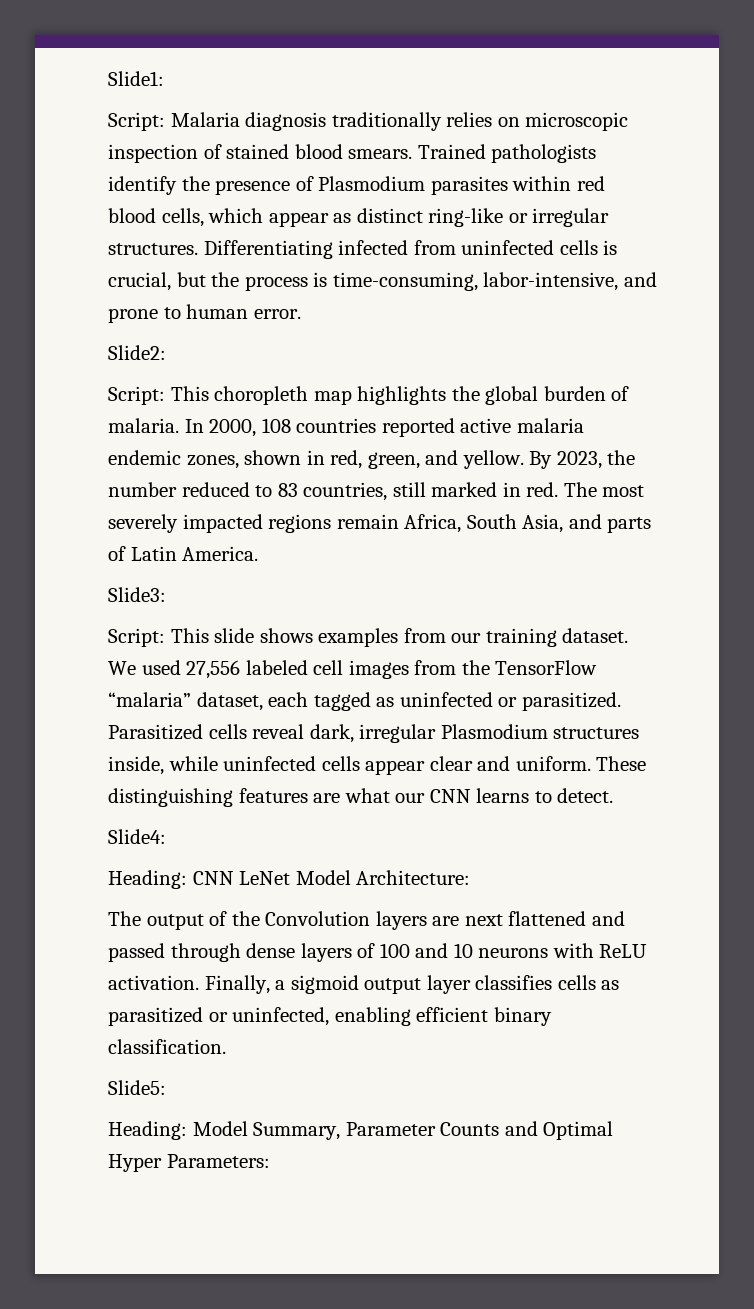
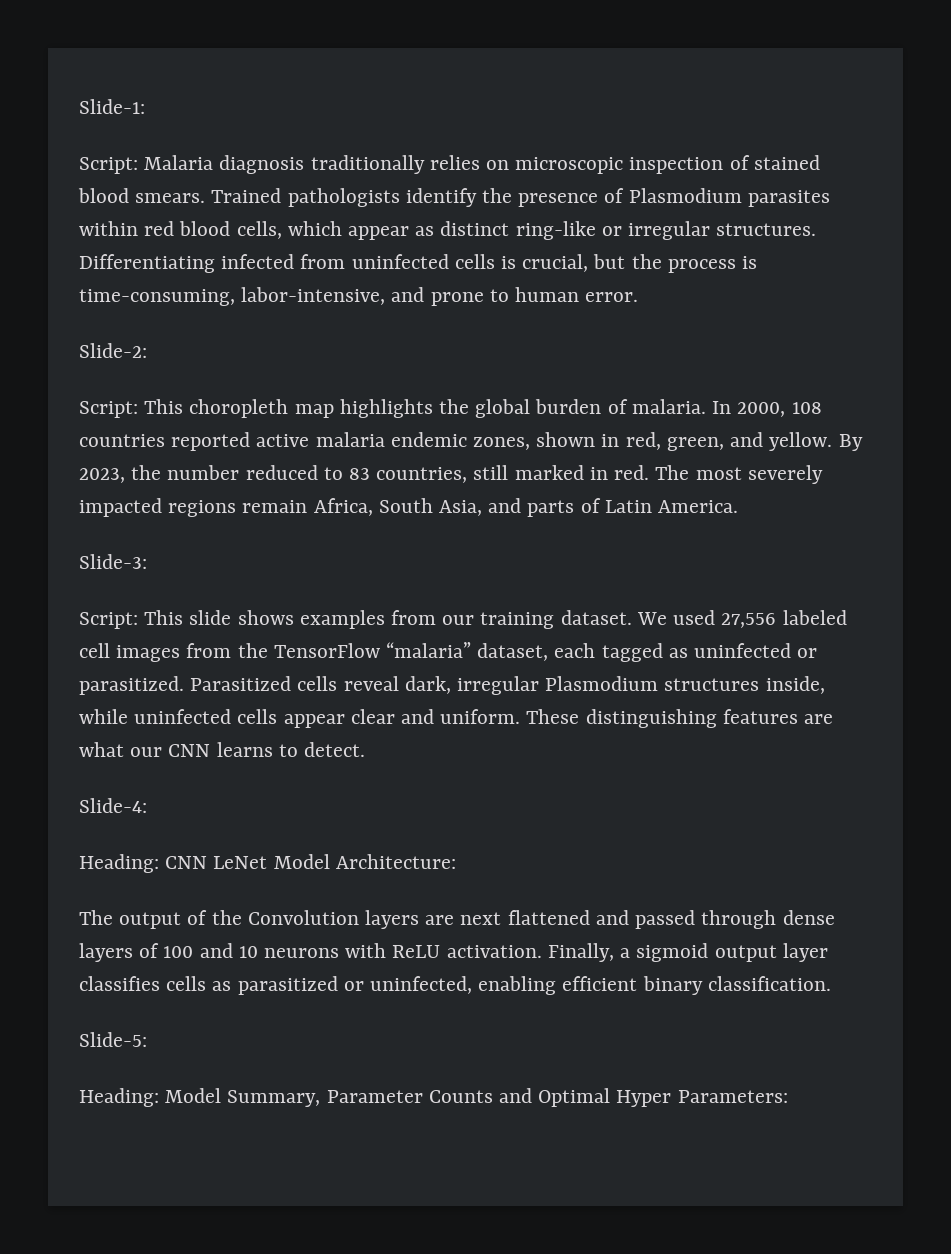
[108,71,164,86] Slide1: -> [79,99,145,114] Slide-1:
[108,345,166,360] Slide2: -> [79,343,147,358] Slide-2:
[108,587,166,602] Slide3: -> [79,554,147,569] Slide-3:
[108,829,166,844] Slide4: -> [79,798,147,813] Slide-4:
[108,1080,166,1095] Slide5: -> [79,1032,147,1047] Slide-5:

